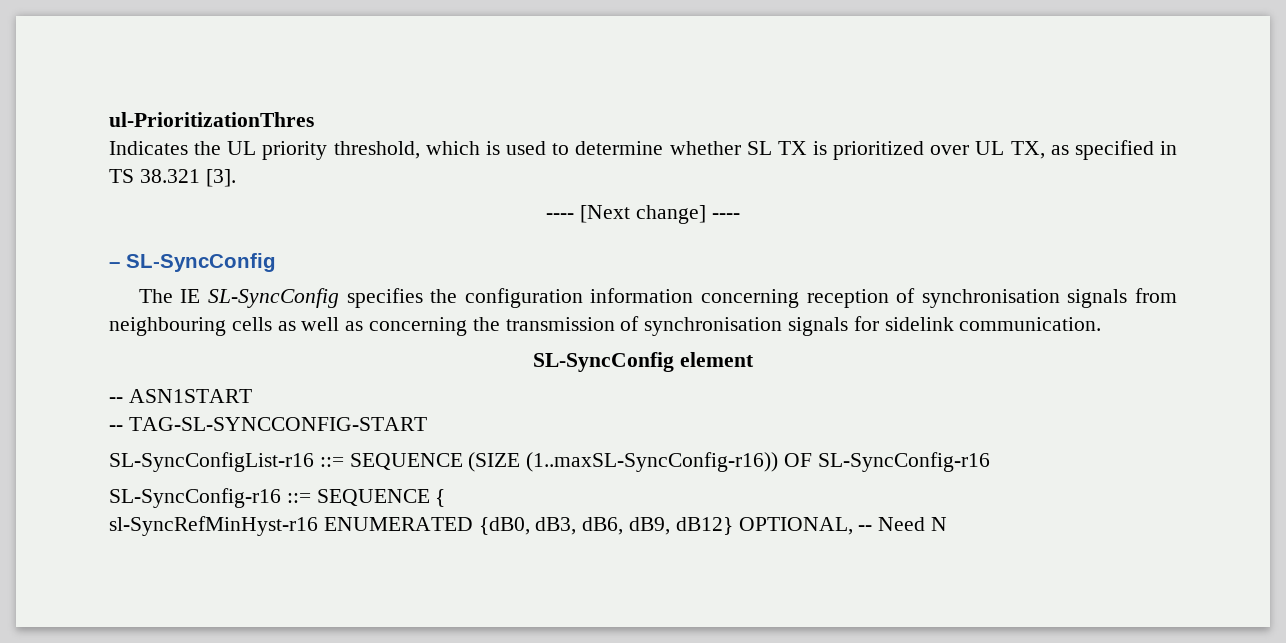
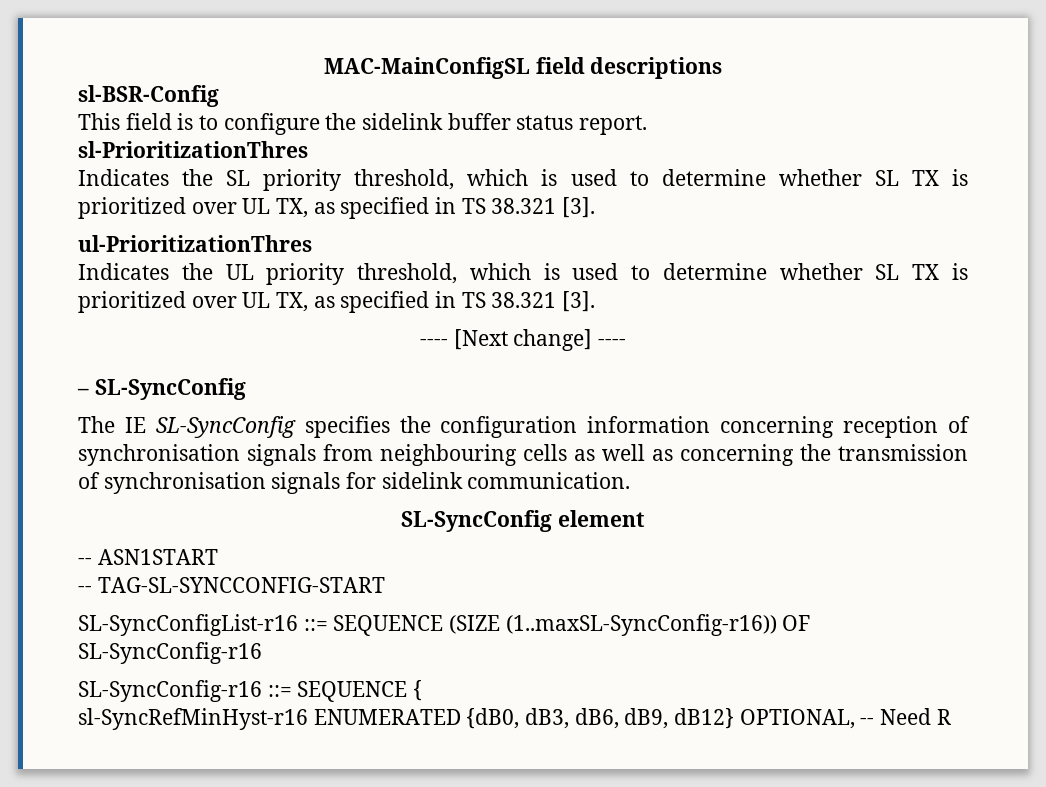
(109, 119) none -> [323,57,723,79] [78,85,219,107] [78,113,648,135] [78,141,308,158] [78,169,969,191] [78,197,596,219] MAC-MainConfigSL field descriptions // sl-BSR-Config // This field is to configure the sidelink buffer status report. // sl-PrioritizationThres // Indicates the SL priority threshold, which is used to determine whether SL TX is prioritized over UL TX, as specified in TS 38.321 [3]. //
[931,517,948,531] N -> [936,709,951,725] R

